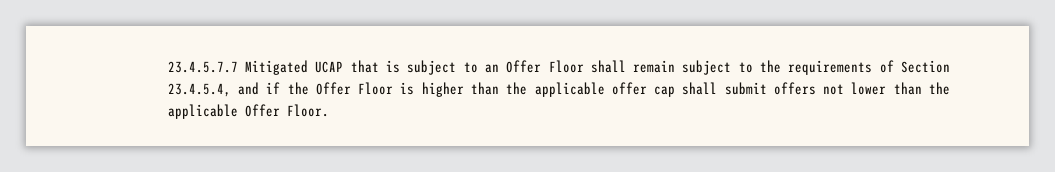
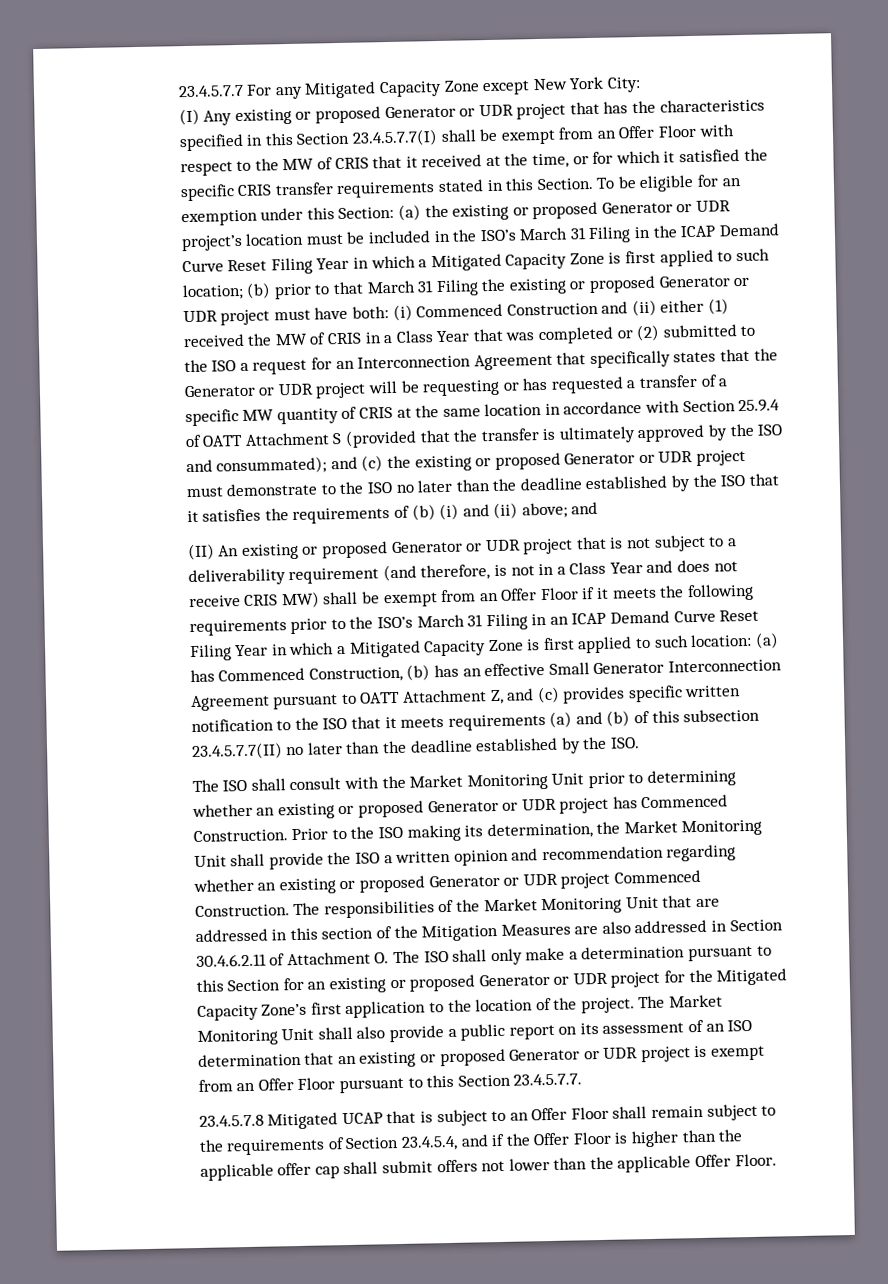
(238, 67) none -> [246,76,641,100] [178,98,765,126] [178,124,734,152] [179,148,768,177] [179,174,741,202] [180,200,732,227] [180,223,779,252] [181,248,770,275] [181,275,750,301] [182,298,730,326] [182,324,756,348] [183,348,778,375] [183,374,728,399] [184,399,781,427] [184,423,783,448] [185,449,747,475] [185,473,779,498] [186,501,599,524] [187,534,737,561] [187,559,738,587] [188,583,754,609] [188,609,760,637] [189,632,779,662] [189,659,782,683] [190,685,742,712] [190,708,761,733] [190,736,640,761] [191,769,737,793] [191,794,729,820] [192,819,763,843] [193,844,737,870] [192,869,701,895] [194,895,720,919] [194,919,783,943] [195,945,772,968] [195,968,788,994] [196,994,724,1021] [196,1019,753,1046] [197,1045,766,1068] [197,1073,583,1094] [198,1114,264,1127] For any Mitigated Capacity Zone except New York City: // (I) Any existing or proposed Generator or UDR project that has the characteristics specified in this Section 23.4.5.7.7(I) shall be exempt from an Offer Floor with respect to the MW of CRIS that it received at the time, or for which it satisfied the specific CRIS transfer requirements stated in this Section. To be eligible for an exemption under this Section: (a) the existing or proposed Generator or UDR project’s location must be included in the ISO’s March 31 Filing in the ICAP Demand Curve Reset Filing Year in which a Mitigated Capacity Zone is first applied to such location; (b) prior to that March 31 Filing the existing or proposed Generator or UDR project must have both: (i) Commenced Construction and (ii) either (1) received the MW of CRIS in a Class Year that was completed or (2) submitted to the ISO a request for an Interconnection Agreement that specifically states that the Generator or UDR project will be requesting or has requested a transfer of a specific MW quantity of CRIS at the same location in accordance with Section 25.9.4 of OATT Attachment S (provided that the transfer is ultimately approved by the ISO and consummated); and (c) the existing or proposed Generator or UDR project must demonstrate to the ISO no later than the deadline established by the ISO that it satisfies the requirements of (b) (i) and (ii) above; and // (II) An existing or proposed Generator or UDR project that is not subject to a deliverability requirement (and therefore, is not in a Class Year and does not receive CRIS MW) shall be exempt from an Offer Floor if it meets the following requirements prior to the ISO’s March 31 Filing in an ICAP Demand Curve Reset Filing Year in which a Mitigated Capacity Zone is first applied to such location: (a) has Commenced Construction, (b) has an effective Small Generator Interconnection Agreement pursuant to OATT Attachment Z, and (c) provides specific written notification to the ISO that it meets requirements (a) and (b) of this subsection 23.4.5.7.7(II) no later than the deadline established by the ISO. // The ISO shall consult with the Market Monitoring Unit prior to determining whether an existing or proposed Generator or UDR project has Commenced Construction. Prior to the ISO making its determination, the Market Monitoring Unit shall provide the ISO a written opinion and recommendation regarding whether an existing or proposed Generator or UDR project Commenced Construction. The responsibilities of the Market Monitoring Unit that are addressed in this section of the Mitigation Measures are also addressed in Section 30.4.6.2.11 of Attachment O. The ISO shall only make a determination pursuant to this Section for an existing or proposed Generator or UDR project for the Mitigated Capacity Zone’s first application to the location of the project. The Market Monitoring Unit shall also provide a public report on its assessment of an ISO determination that an existing or proposed Generator or UDR project is exempt from an Offer Floor pursuant to this Section 23.4.5.7.7. // 23.4.5.7.8

